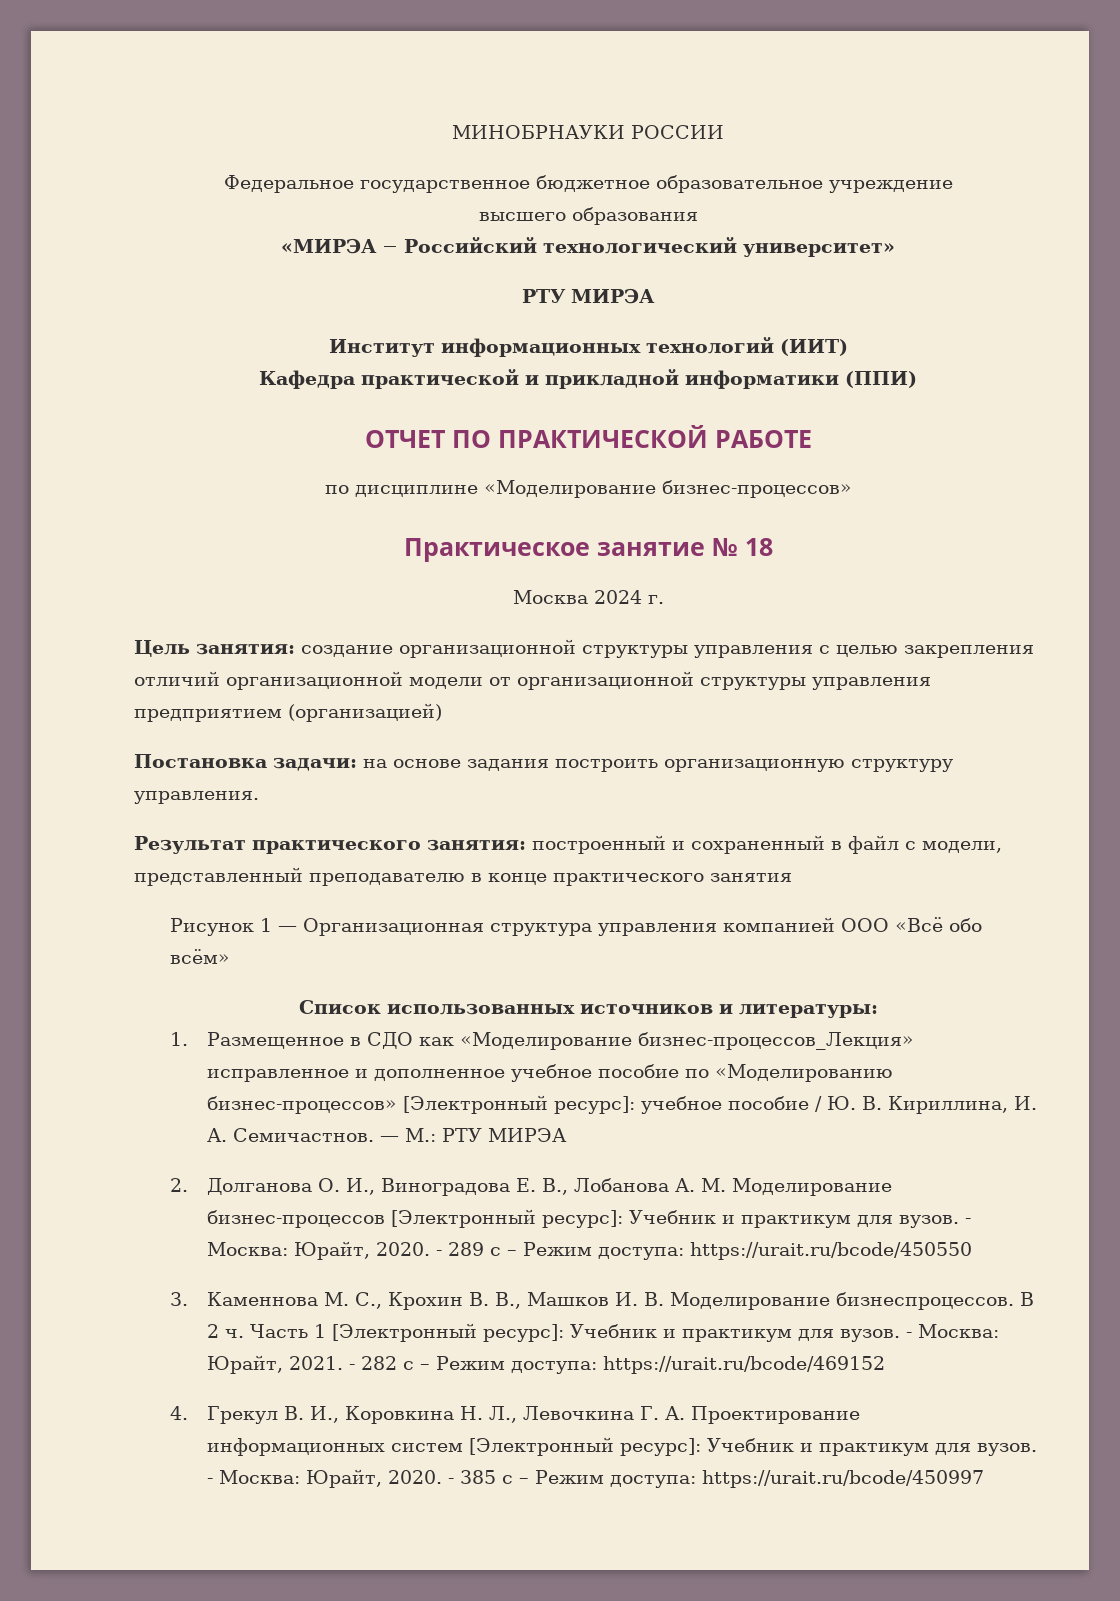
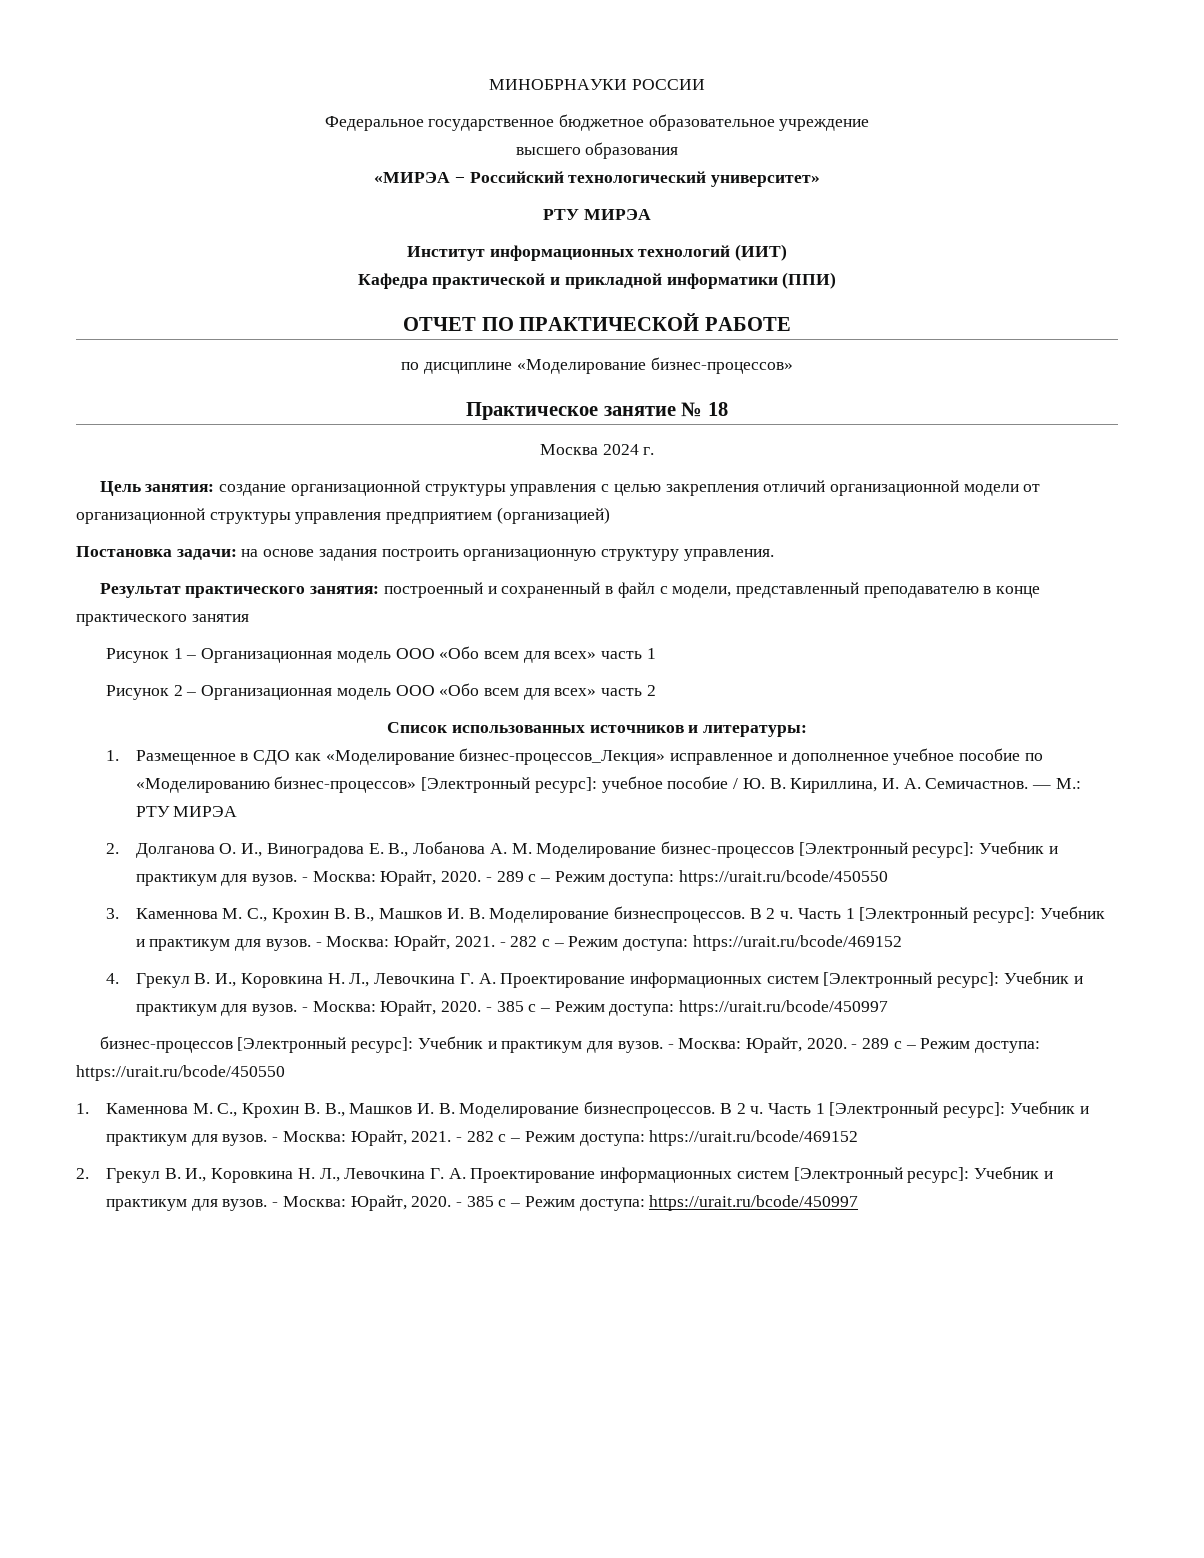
[278,917,983,936] [170,949,231,964] — Организационная структура управления компанией ООО «Всё обо всём» -> [186,646,656,663] [105,683,656,700] – Организационная модель ООО «Обо всем для всех» часть 1 // Рисунок 2 – Организационная модель ООО «Обо всем для всех» часть 2
(984, 1479) none -> [99,1036,1041,1053] [76,1065,285,1081] [76,1101,1089,1118] [105,1130,859,1146] [76,1166,1053,1183] [105,1195,859,1211] // бизнес-процессов [Электронный ресурс]: Учебник и практикум для вузов. - Москва: Юрайт, 2020. - 289 с – Режим доступа: https://urait.ru/bcode/450550 // 1. Каменнова М. С., Крохин В. В., Машков И. В. Моделирование бизнеспроцессов. В 2 ч. Часть 1 [Электронный ресурс]: Учебник и практикум для вузов. - Москва: Юрайт, 2021. - 282 с – Режим доступа: https://urait.ru/bcode/469152 // 2. Грекул В. И., Коровкина Н. Л., Левочкина Г. А. Проектирование информационных систем [Электронный ресурс]: Учебник и практикум для вузов. - Москва: Юрайт, 2020. - 385 с – Режим доступа: https://urait.ru/bcode/450997

